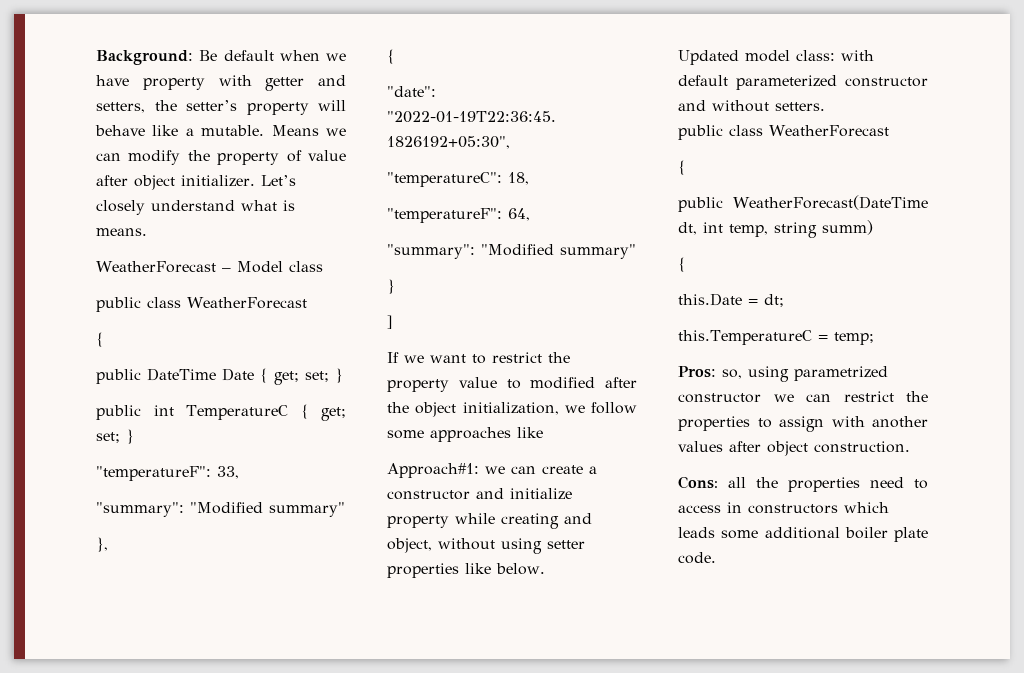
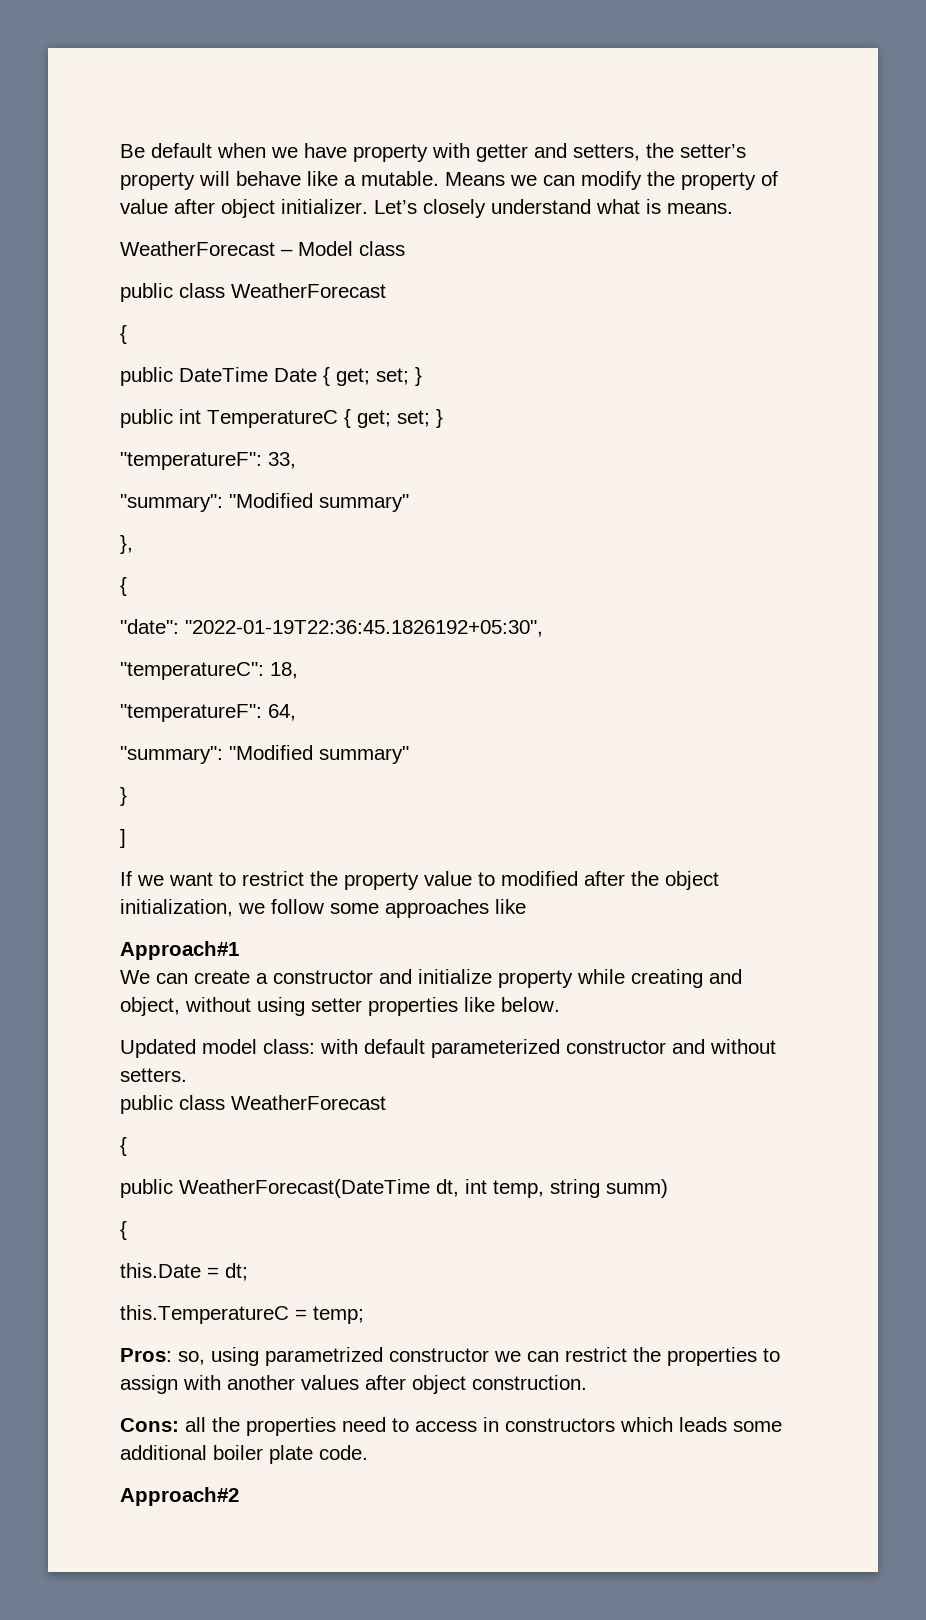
[96,50,193,65] Background: -> (120, 151) none
[387,463,505,478] Approach#1: we -> [120,941,239,960] [120,970,150,984] Approach#1 // We
(716, 558) none -> [120,1487,239,1506] // Approach#2

